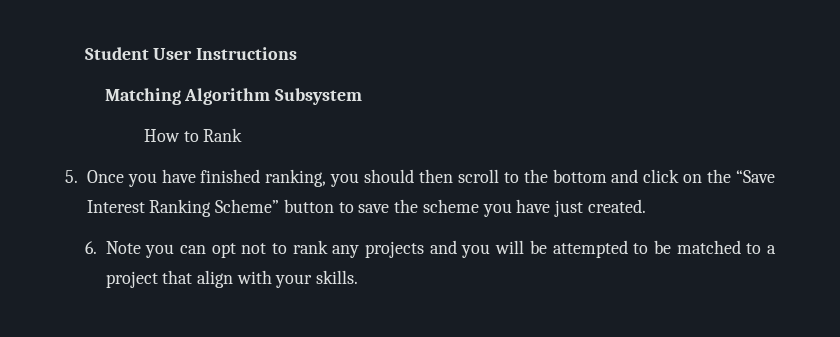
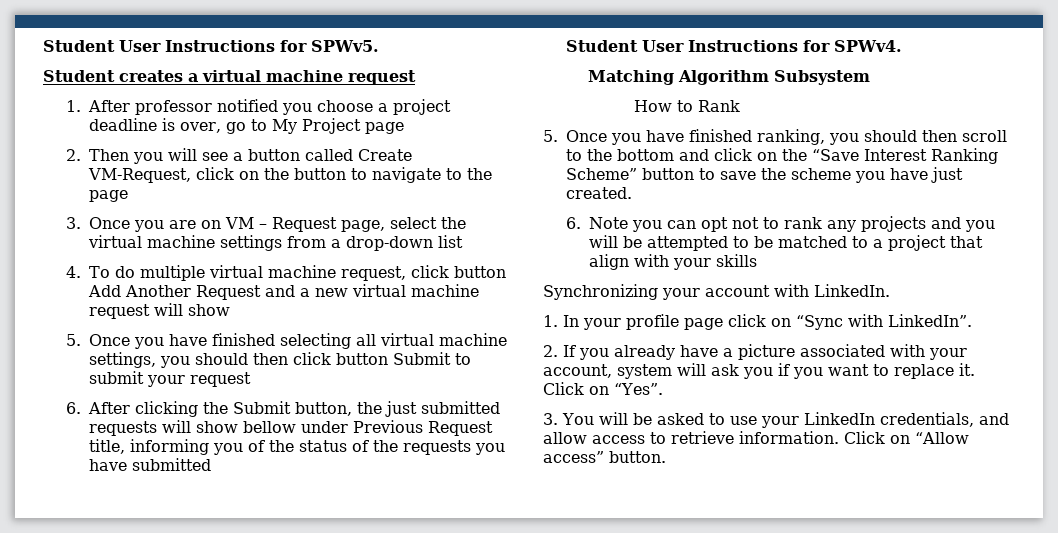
[84,47,298,60] Student User Instructions -> [43,40,379,52] [43,70,416,85] [65,99,451,115] [88,118,404,134] [65,148,412,164] [87,167,492,183] [88,190,128,202] [65,217,466,232] [87,235,463,251] [65,265,506,281] [87,284,479,300] [88,303,230,319] [65,333,507,349] [88,352,471,368] [88,371,251,387] [65,401,500,417] [88,420,493,436] [88,439,505,455] [88,458,211,471] [565,40,902,52] Student User Instructions for SPWv5. // Student creates a virtual machine request // 1. After professor notified you choose a project deadline is over, go to My Project page // 2. Then you will see a button called Create VM-Request, click on the button to navigate to the page // 3. Once you are on VM – Request page, select the virtual machine settings from a drop-down list // 4. To do multiple virtual machine request, click button Add Another Request and a new virtual machine request will show // 5. Once you have finished selecting all virtual machine settings, you should then click button Submit to submit your request // 6. After clicking the Submit button, the just submitted requests will show bellow under Previous Request title, informing you of the status of the requests you have submitted // Student User Instructions for SPWv4.
[316,270,359,284] skills. -> [715,254,757,267] [543,284,890,300] [543,314,972,330] [543,344,967,360] [543,363,975,379] [543,382,663,395] [543,412,1009,428] [543,431,969,444] [543,451,666,463] skills // Synchronizing your account with LinkedIn. // 1. In your profile page click on “Sync with LinkedIn”. // 2. If you already have a picture associated with your account, system will ask you if you want to replace it. Click on “Yes”. // 3. You will be asked to use your LinkedIn credentials, and allow access to retrieve information. Click on “Allow access” button.

